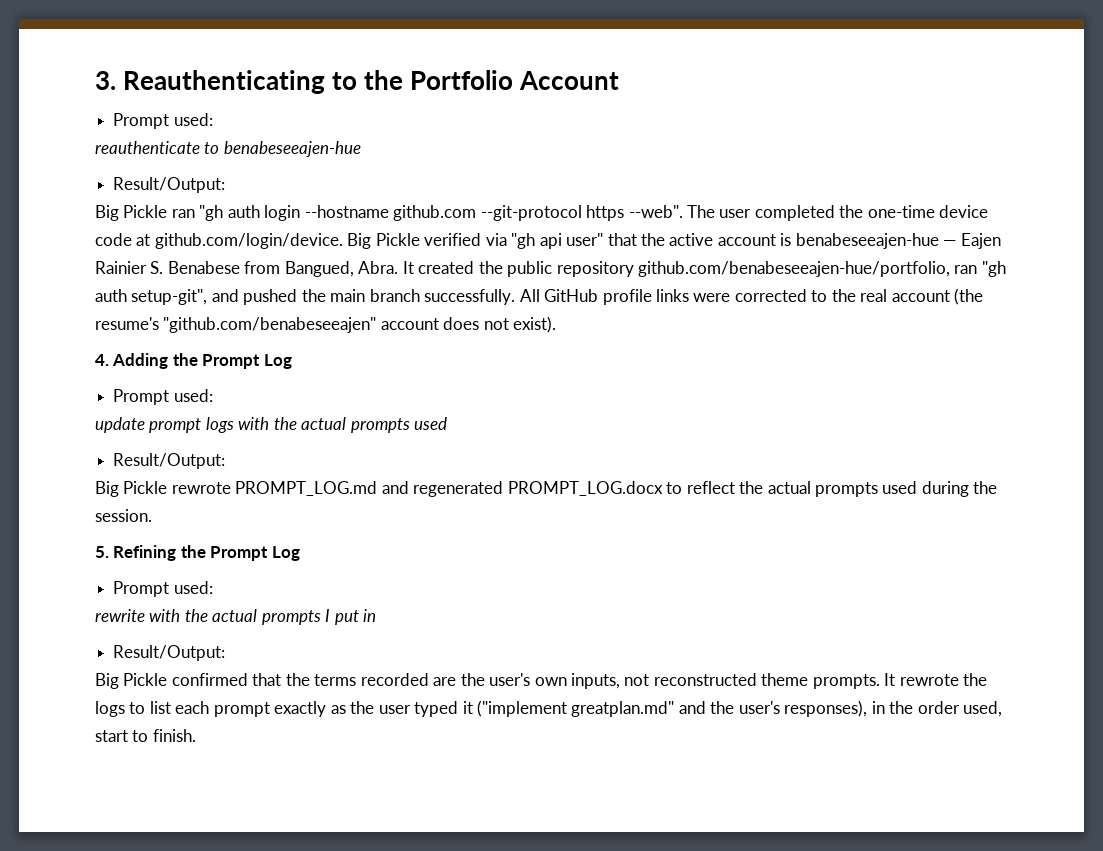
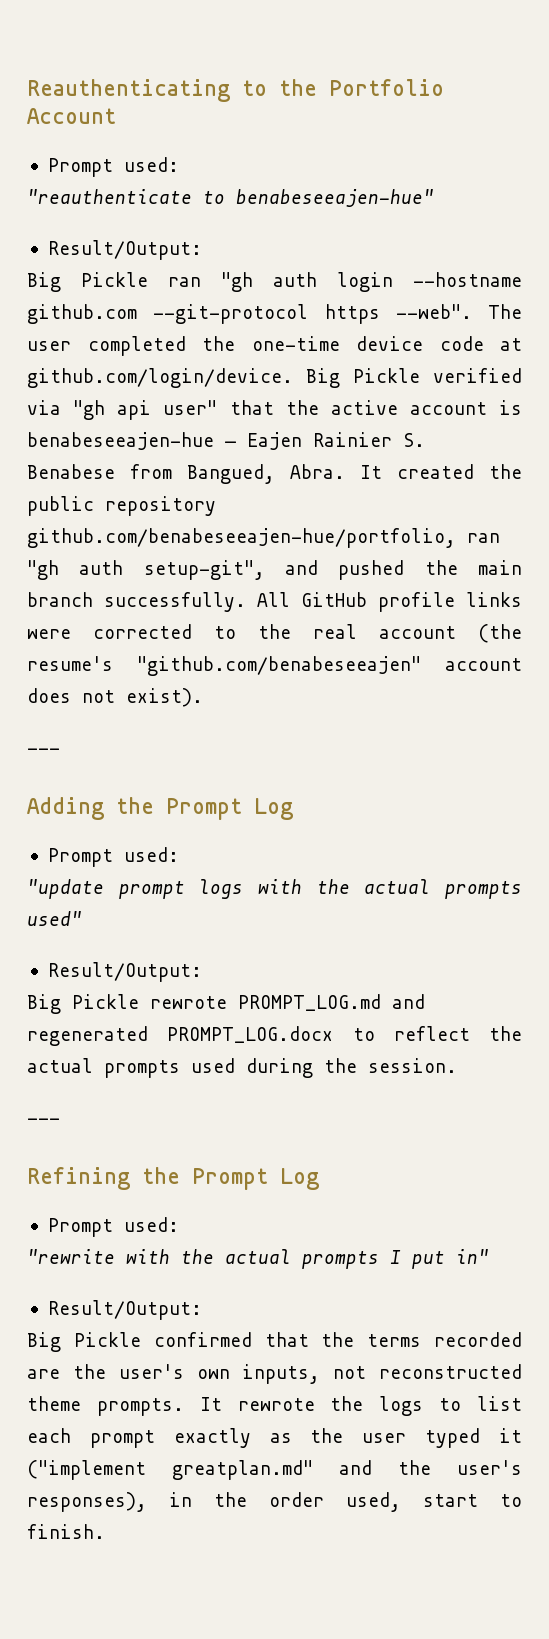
[95,71,116,90] 3. -> (27, 90) none
[95,141,361,157] reauthenticate to benabeseeajen-hue -> [27,189,434,207] "reauthenticate to benabeseeajen-hue"
[95,354,109,366] 4. -> [27,748,60,754] --- //
[95,417,145,433] update -> [27,879,104,899] "update
[414,417,448,430] used -> [27,911,82,926] used"
[95,546,109,558] 5. -> [27,1118,60,1124] --- //
[95,609,145,622] rewrite -> [27,1249,115,1264] "rewrite
[363,609,377,622] in -> [456,1249,489,1264] in"

